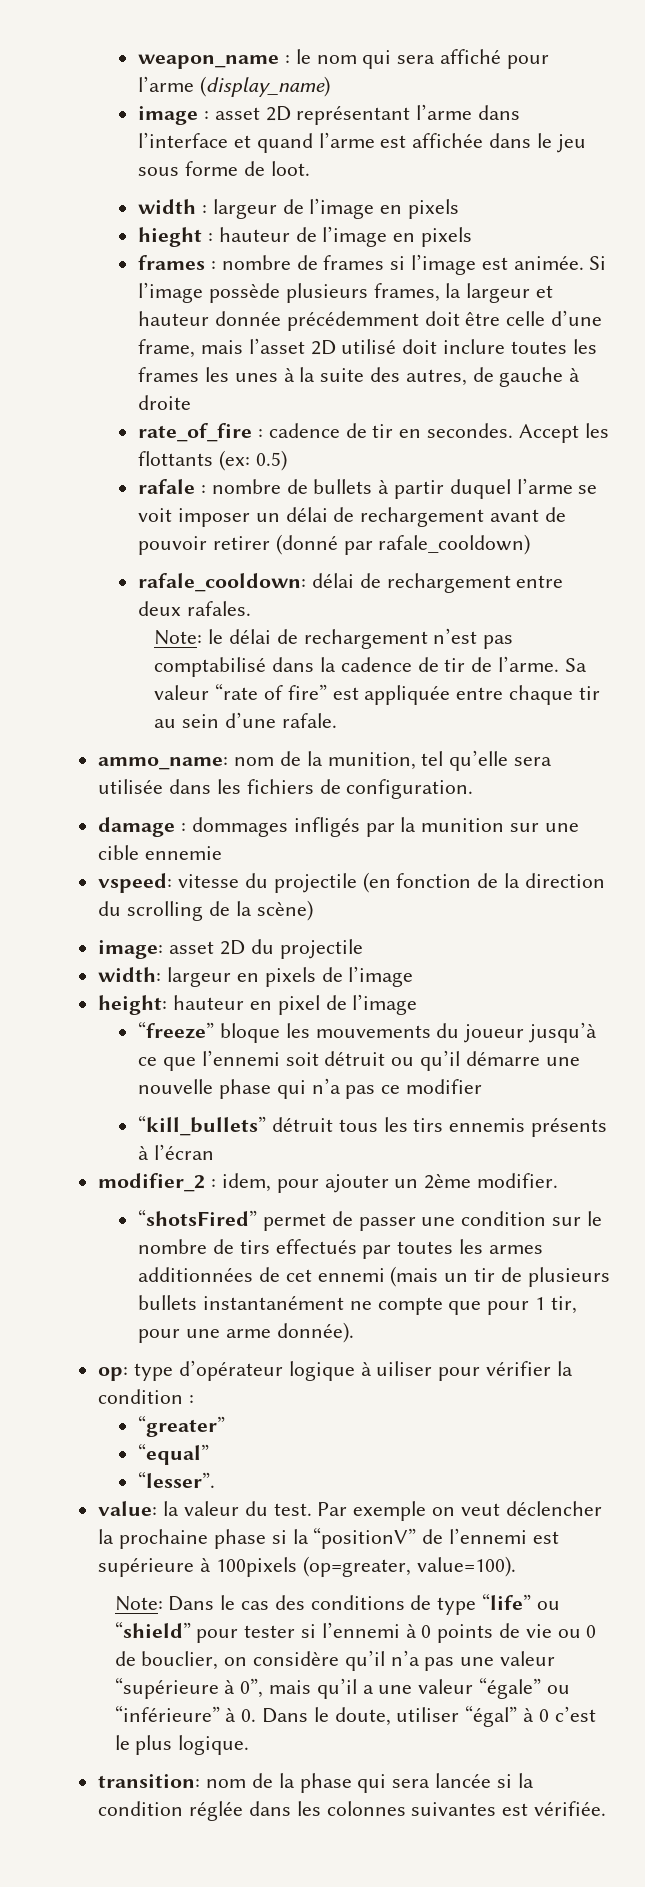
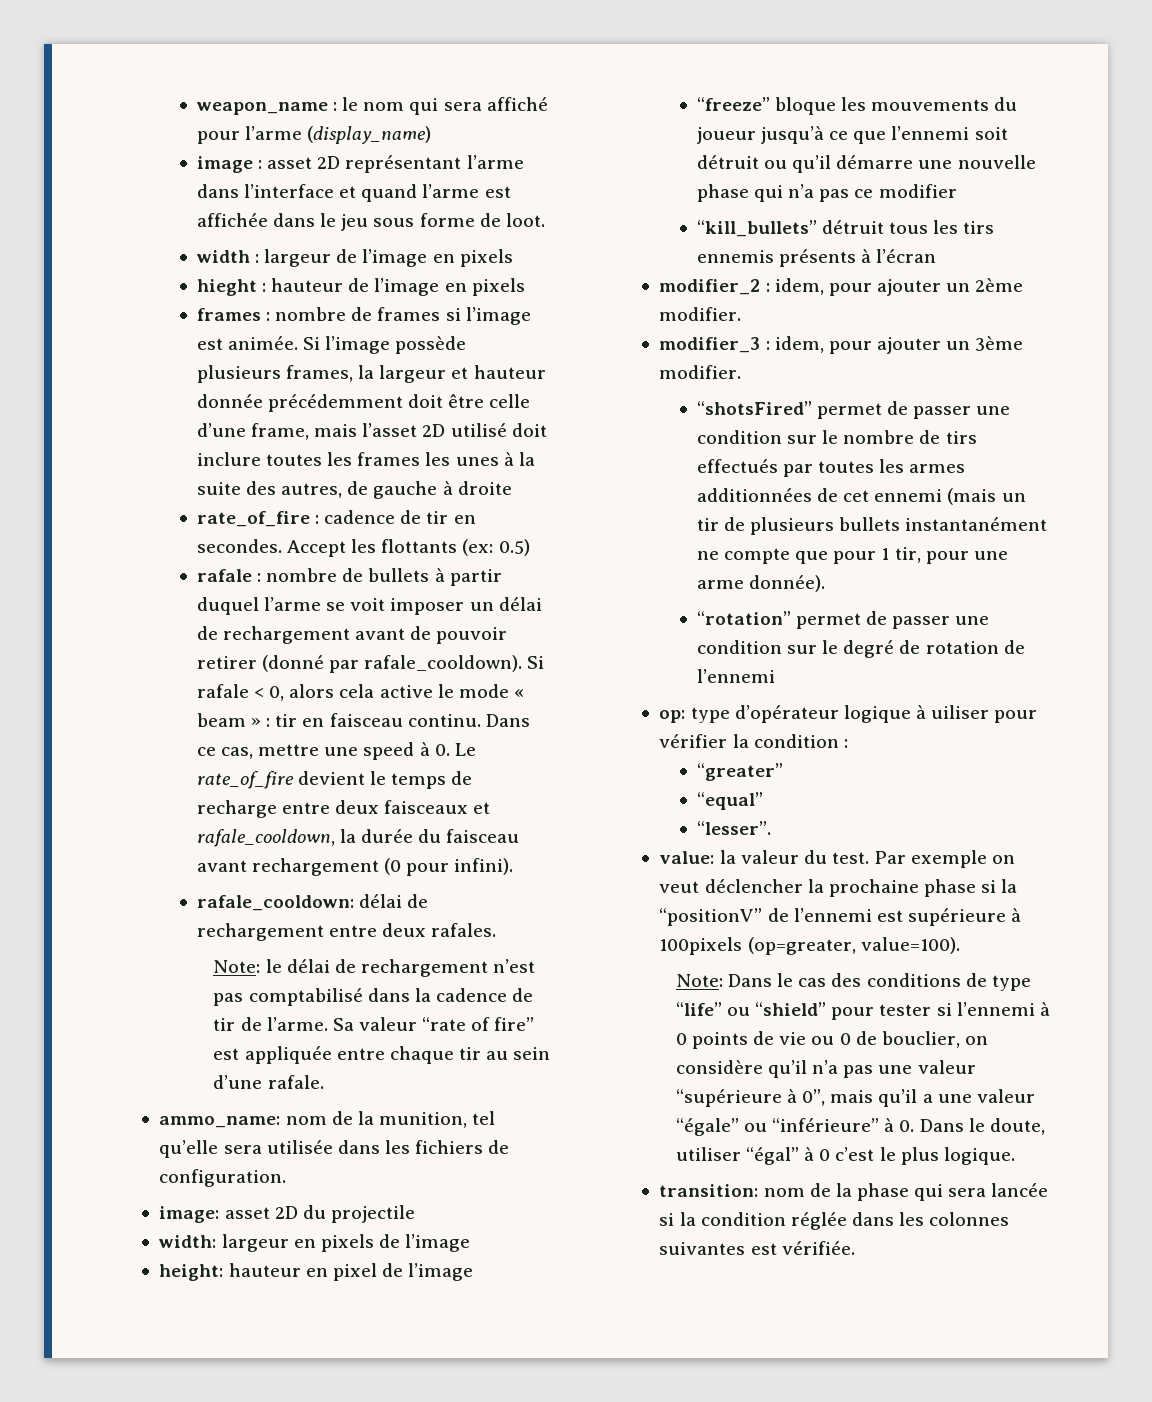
[378,534,531,555] rafale_cooldown) -> [364,655,545,672] [196,684,524,701] [196,713,530,727] [196,742,476,760] [196,771,473,789] [196,800,491,818] [196,829,520,847] [196,858,514,876] rafale_cooldown). Si rafale < 0, alors cela active le mode « beam » : tir en faisceau continu. Dans ce cas, mettre une speed à 0. Le rate_of_fire devient le temps de recharge entre deux faisceaux et rafale_cooldown, la durée du faisceau avant rechargement (0 pour infini).
[98,817,579,837] [98,845,223,860] [98,872,605,893] [98,900,313,921] // damage : dommages infligés par la munition sur une cible ennemie // vspeed: vitesse du projectile (en fonction de la direction du scrolling de la scène) -> (287, 1178) none
(559, 1180) none -> [659,336,1024,354] [659,365,742,379] // modifier_3 : idem, pour ajouter un 3ème modifier.
(354, 1332) none -> [696,611,990,629] [696,640,1025,658] [696,669,775,683] // “rotation” permet de passer une condition sur le degré de rotation de l’ennemi

